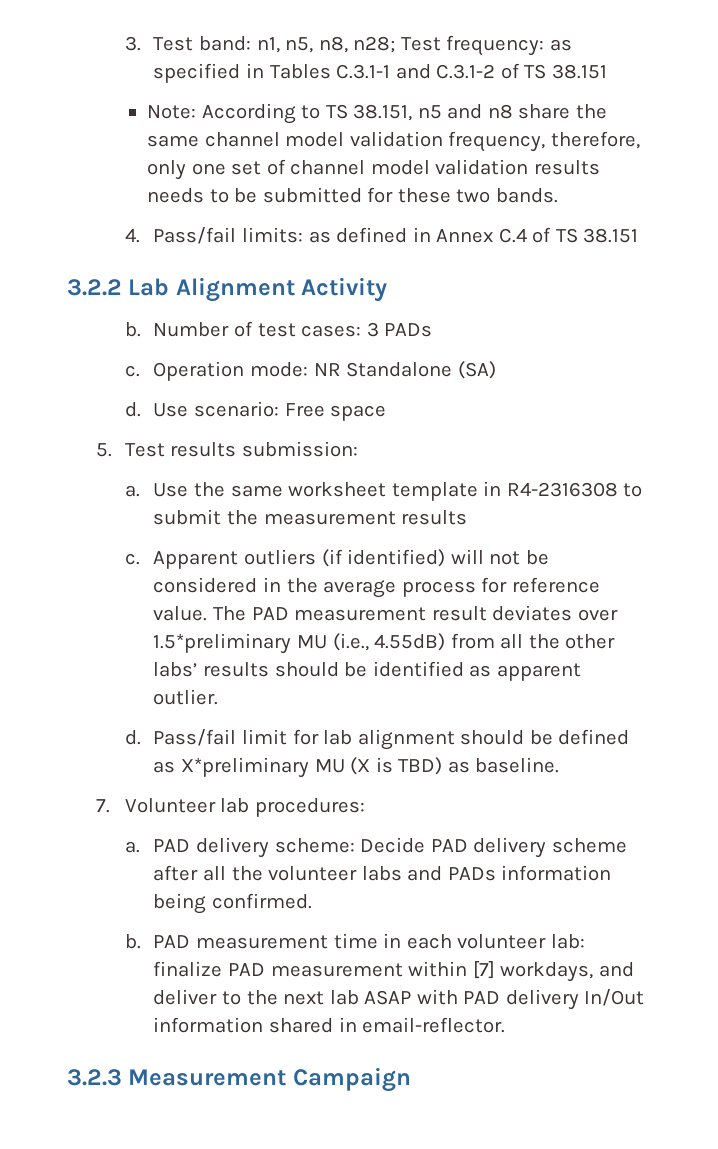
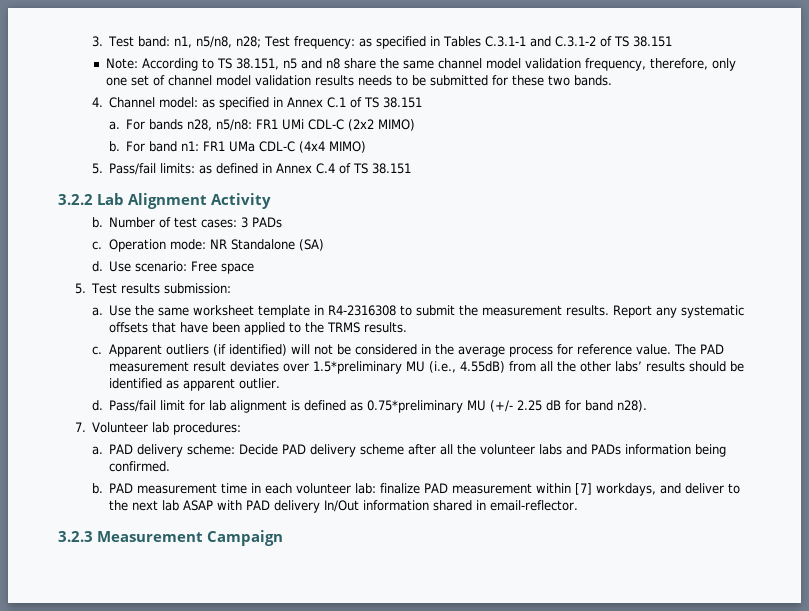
[285,36,348,53] n5, n8, -> [196,36,233,48] n5/n8,
(140, 235) none -> [109,97,423,110] [108,119,416,131] [108,141,367,153] [91,163,103,174] Channel model: as specified in Annex C.1 of TS 38.151 // a. For bands n28, n5/n8: FR1 UMi CDL-C (2x2 MIMO) // b. For band n1: FR1 UMa CDL-C (4x4 MIMO) // 5.
[401,510,468,525] results -> [566,305,745,318] [109,322,408,335] results. Report any systematic offsets that have been applied to the TRMS results.
[460,729,630,745] [153,757,560,778] should be defined as X*preliminary MU (X is TBD) as baseline. -> [291,400,648,413] is defined as 0.75*preliminary MU (+/- 2.25 dB for band n28).

